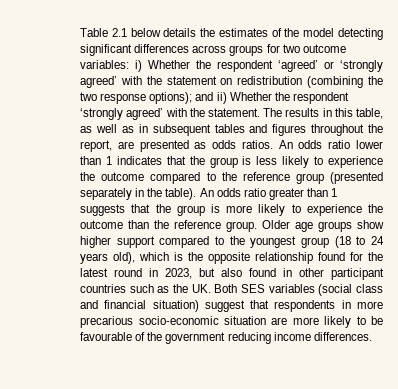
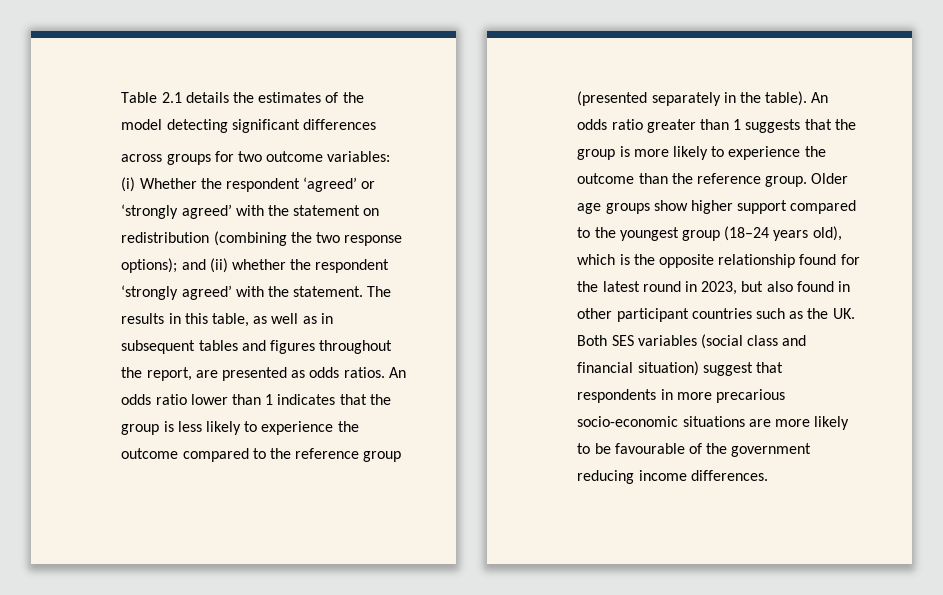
[130,28,161,37] below -> (182, 97) none
(190, 48) none -> (376, 124) //
[135,60,143,72] i) -> [121,177,136,192] (i)
[216,92,272,104] ii) Whether -> [209,258,286,273] (ii) whether
[334,236,384,248] (18 to 24 -> [724,226,770,241] (18–24
[223,316,266,325] situation -> [682,416,745,427] situations

